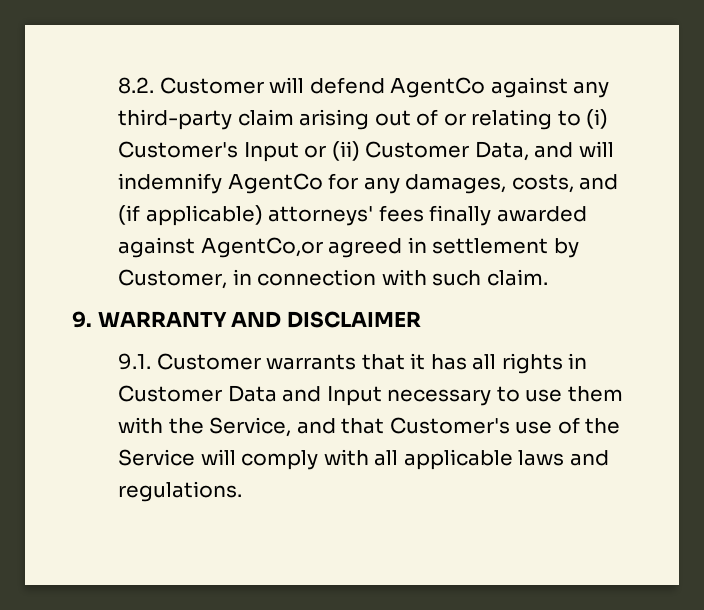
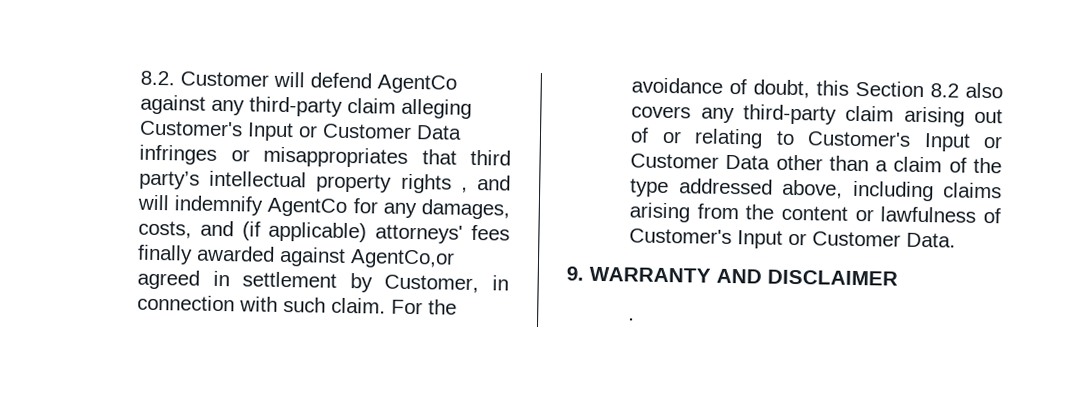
[299,109,609,130] [117,141,529,162] arising out of or relating to (i) Customer's Input or (ii) Customer Data, -> [401,98,473,119] [139,120,463,142] [139,144,512,168] [139,170,468,194] alleging Customer's Input or Customer Data infringes or misappropriates that third party’s intellectual property rights ,
[72,311,421,328] [117,353,588,374] [117,385,623,406] [117,417,621,437] [117,449,609,470] [117,481,242,502] // 9. WARRANTY AND DISCLAIMER // 9.1. Customer warrants that it has all rights in Customer Data and Input necessary to use them with the Service, and that Customer's use of the Service will comply with all applicable laws and regulations. -> [391,299,458,315] [631,77,1003,99] [631,104,1004,127] [630,127,1003,152] [630,153,1002,174] [630,178,1003,202] [629,202,1001,224] [629,228,957,249] [566,266,898,286] [628,317,636,321] For the avoidance of doubt, this Section 8.2 also covers any third-party claim arising out of or relating to Customer's Input or Customer Data other than a claim of the type addressed above, including claims arising from the content or lawfulness of Customer's Input or Customer Data. // 9. WARRANTY AND DISCLAIMER // .

